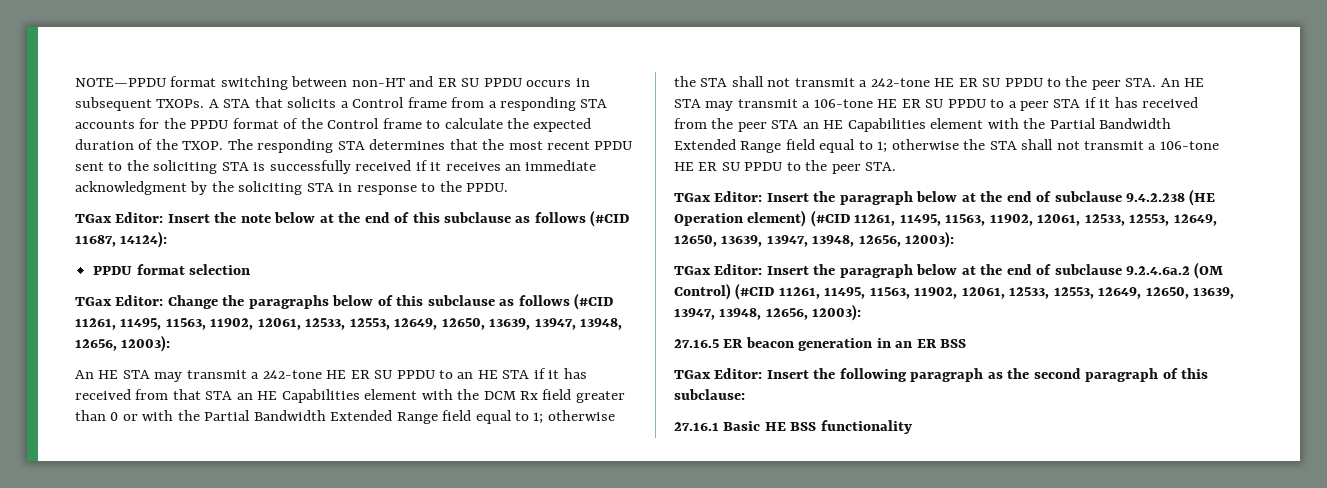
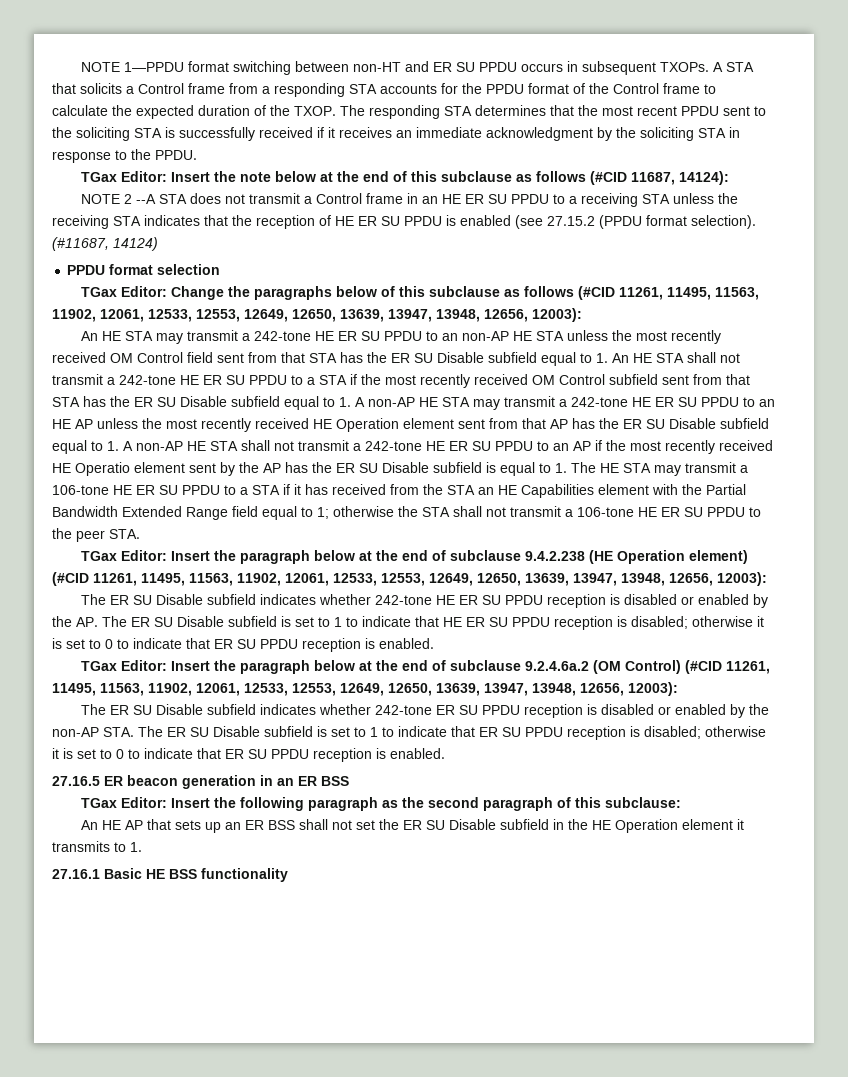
[75,78,166,87] NOTE—PPDU -> [81,62,185,72] NOTE 1—PPDU
(168, 239) none -> [81,193,739,207] [52,215,756,229] [52,237,158,251] // NOTE 2 --A STA does not transmit a Control frame in an HE ER SU PPDU to a receiving STA unless the receiving STA indicates that the reception of HE ER SU PPDU is enabled (see 27.15.2 (PPDU format selection). (#11687, 14124)
[477,368,587,379] [75,389,625,403] [75,410,615,424] [674,76,696,87] HE STA if it has received from that STA an HE Capabilities element with the DCM Rx field greater than 0 or with the Partial Bandwidth Extended Range field equal to 1; otherwise the -> [462,330,722,344] [52,352,652,366] non-AP HE STA unless the most recently received OM Control field sent from that STA has the ER SU Disable subfield equal to 1. An HE
[1065,76,1180,90] the peer STA. An -> [307,374,750,388] [52,396,775,410] [52,418,769,432] [52,440,773,454] [52,462,596,476] a STA if the most recently received OM Control subfield sent from that STA has the ER SU Disable subfield equal to 1. A non-AP HE STA may transmit a 242-tone HE ER SU PPDU to an HE AP unless the most recently received HE Operation element sent from that AP has the ER SU Disable subfield equal to 1. A non-AP HE STA shall not transmit a 242-tone HE ER SU PPDU to an AP if the most recently received HE Operatio element sent by the AP has the ER SU Disable subfield is equal to 1. The
[1020,101,1050,111] peer -> (248, 491) none
[737,122,767,132] peer -> (443, 489) none
(955, 239) none -> [81,594,769,608] [52,616,764,630] [52,638,434,652] // The ER SU Disable subfield indicates whether 242-tone HE ER SU PPDU reception is disabled or enabled by the AP. The ER SU Disable subfield is set to 1 to indicate that HE ER SU PPDU reception is disabled; otherwise it is set to 0 to indicate that ER SU PPDU reception is enabled.
(862, 312) none -> [81,704,770,718] [52,726,766,740] [52,748,445,762] // The ER SU Disable subfield indicates whether 242-tone ER SU PPDU reception is disabled or enabled by the non-AP STA. The ER SU Disable subfield is set to 1 to indicate that ER SU PPDU reception is disabled; otherwise it is set to 0 to indicate that ER SU PPDU reception is enabled.
(745, 394) none -> [81,819,745,833] [52,841,142,852] // An HE AP that sets up an ER BSS shall not set the ER SU Disable subfield in the HE Operation element it transmits to 1.

